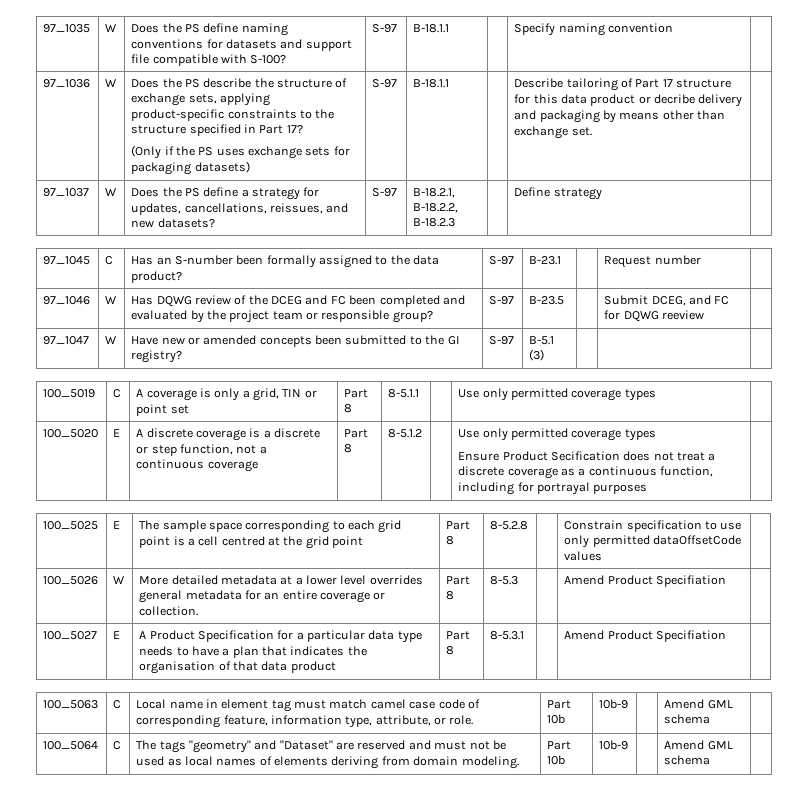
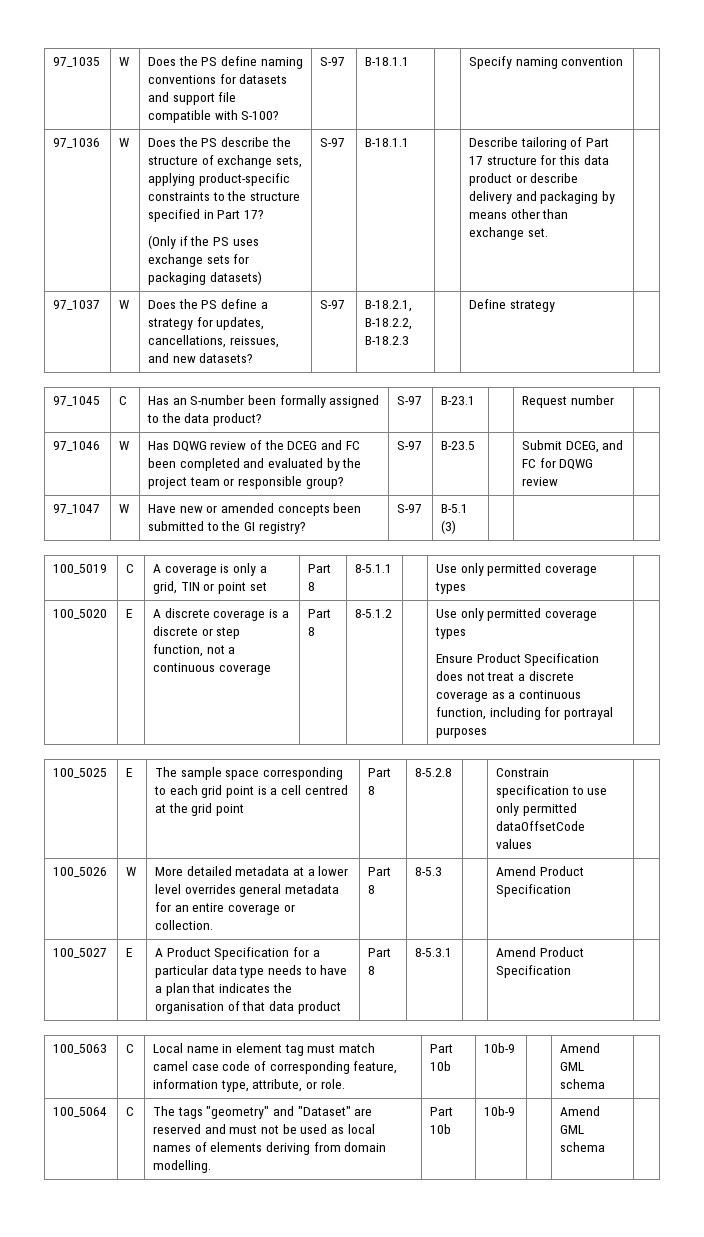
[654,94,696,104] decribe -> [530,173,579,183] describe
[661,310,704,320] reeview -> [522,477,559,486] review
[550,451,620,461] Secification -> [524,653,600,666] Specification
[655,575,726,587] Specifiation -> [496,884,572,897] Specification
[655,630,726,642] Specifiation -> [496,965,572,978] Specification
[461,756,519,769] modeling. -> [153,1160,212,1173] modelling.

